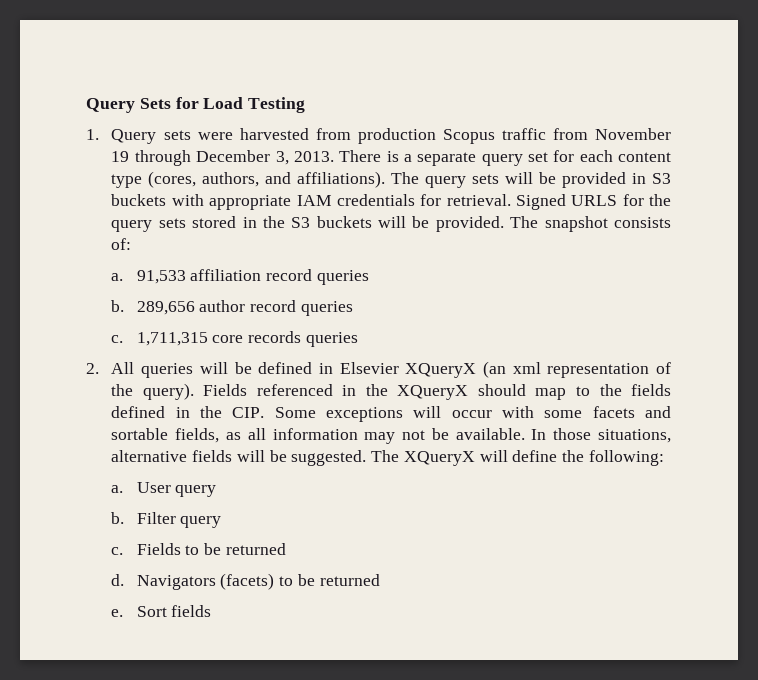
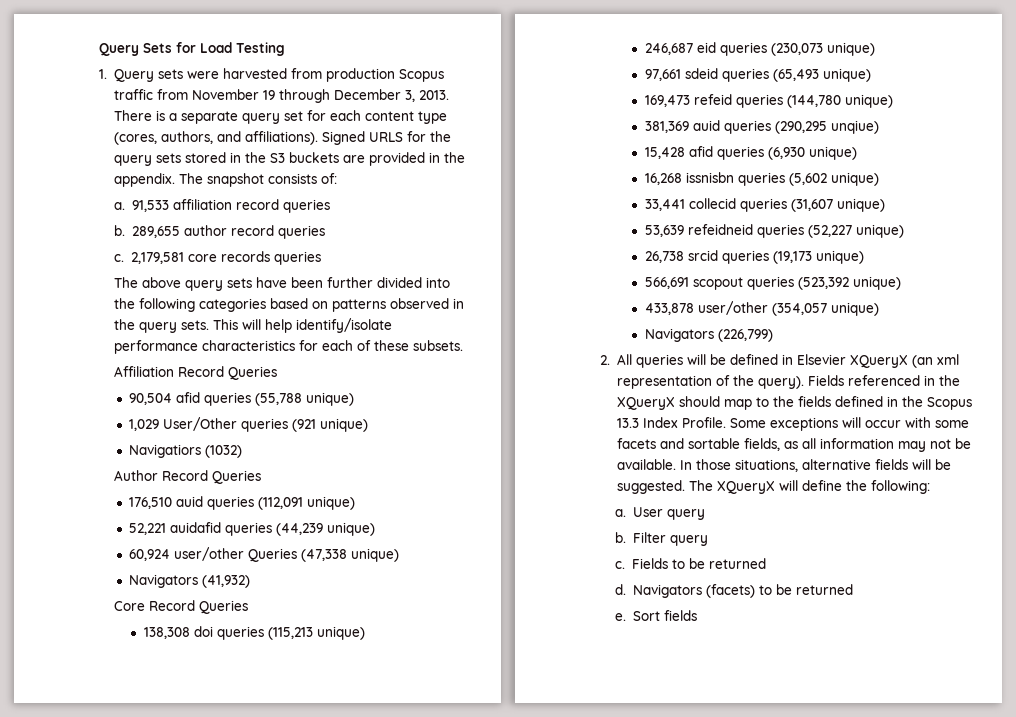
[391,172,671,188] [111,194,511,210] The query sets will be provided in S3 buckets with appropriate IAM credentials for retrieval. -> (318, 138) none
[378,216,504,232] will be provided. -> [342,152,465,166] [113,173,175,187] are provided in the appendix.
[136,301,195,315] 289,656 -> [131,226,180,238] 289,655
[136,332,208,346] 1,711,315 -> [130,252,184,264] 2,179,581
(358, 339) none -> [113,277,450,291] [113,298,464,312] [113,318,392,333] [113,340,463,354] [113,366,277,380] [128,392,354,406] [128,417,368,432] [128,444,242,458] [113,470,261,484] [128,496,355,510] [128,522,375,536] [128,547,399,562] [128,574,250,588] [113,600,248,614] [143,626,365,640] [644,42,875,56] [644,68,871,82] [644,94,893,108] [644,120,879,134] [644,146,857,160] [644,172,879,186] [644,198,885,212] [644,224,904,238] [644,250,864,264] [644,276,901,290] [644,301,879,316] [644,328,773,342] // The above query sets have been further divided into the following categories based on patterns observed in the query sets. This will help identify/isolate performance characteristics for each of these subsets. // Affiliation Record Queries // 90,504 afid queries (55,788 unique) // 1,029 User/Other queries (921 unique) // Navigatiors (1032) // Author Record Queries // 176,510 auid queries (112,091 unique) // 52,221 auidafid queries (44,239 unique) // 60,924 user/other Queries (47,338 unique) // Navigators (41,932) // Core Record Queries // 138,308 doi queries (115,213 unique) // 246,687 eid queries (230,073 unique) // 97,661 sdeid queries (65,493 unique) // 169,473 refeid queries (144,780 unique) // 381,369 auid queries (290,295 unqiue) // 15,428 afid queries (6,930 unique) // 16,268 issnisbn queries (5,602 unique) // 33,441 collecid queries (31,607 unique) // 53,639 refeidneid queries (52,227 unique) // 26,738 srcid queries (19,173 unique) // 566,691 scopout queries (523,392 unique) // 433,878 user/other (354,057 unique) // Navigators (226,799)
[232,407,265,418] CIP. -> [926,397,972,410] [616,417,726,428] Scopus 13.3 Index Profile.

